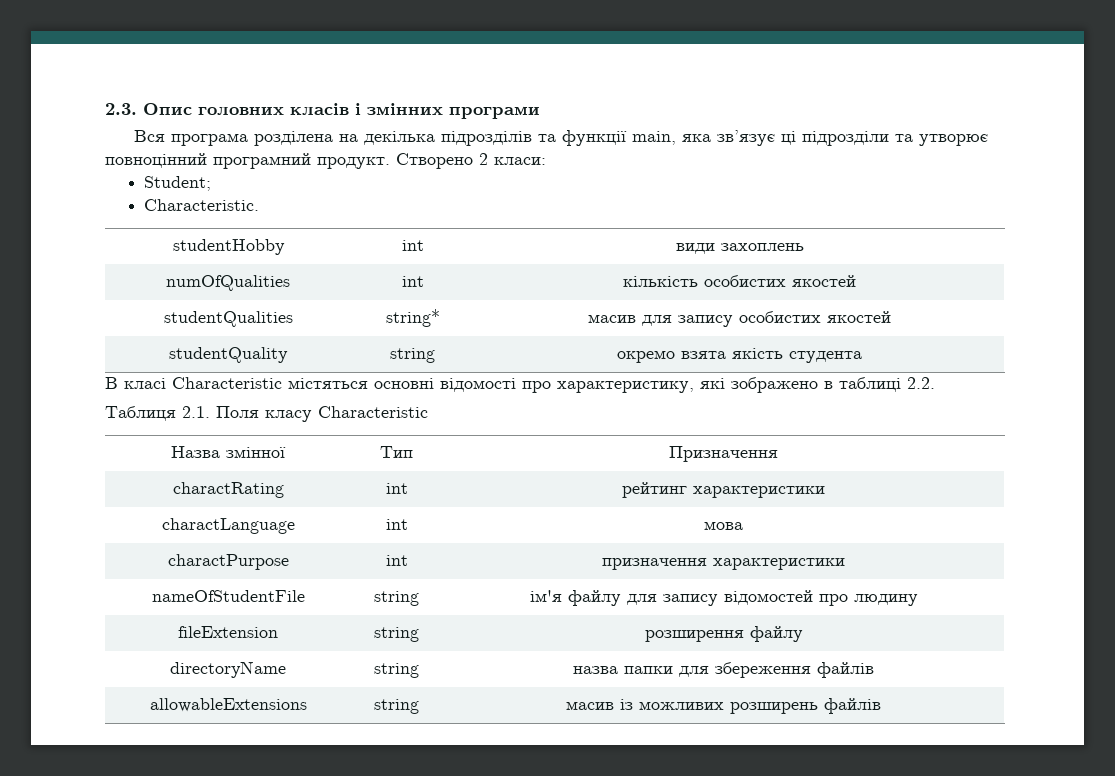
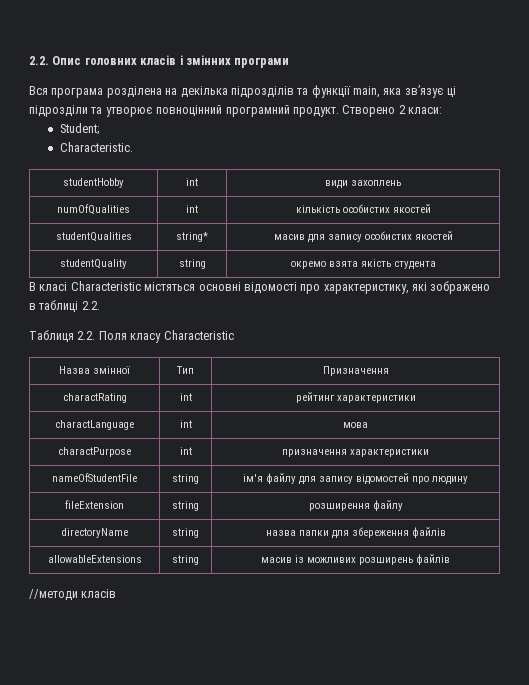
[105,103,137,115] 2.3. -> [29,56,49,65] 2.2.
[182,406,210,418] 2.1. -> [77,331,96,340] 2.2.
(881, 706) none -> [29,589,117,601] // //методи класів

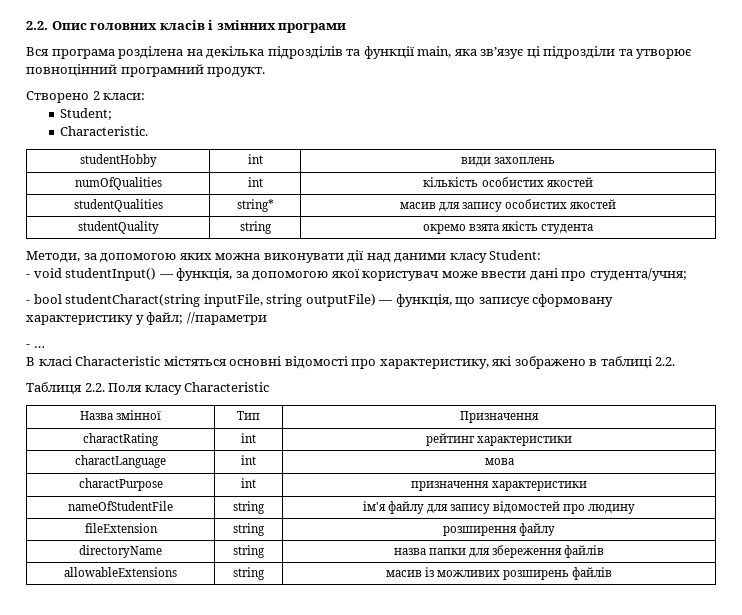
(339, 112) none -> (266, 72) //
(436, 265) none -> [26,250,542,263] [26,268,687,281] [26,294,614,307] [26,312,267,325] [26,344,45,348] // Методи, за допомогою яких можна виконувати дії над даними класу Student: // - void studentInput() — функція, за допомогою якої користувач може ввести дані про студента/учня; // - bool studentCharact(string inputFile, string outputFile) — функція, що записує сформовану характеристику у файл; //параметри // - …
[29,589,117,601] // //методи класів -> (613, 573) none

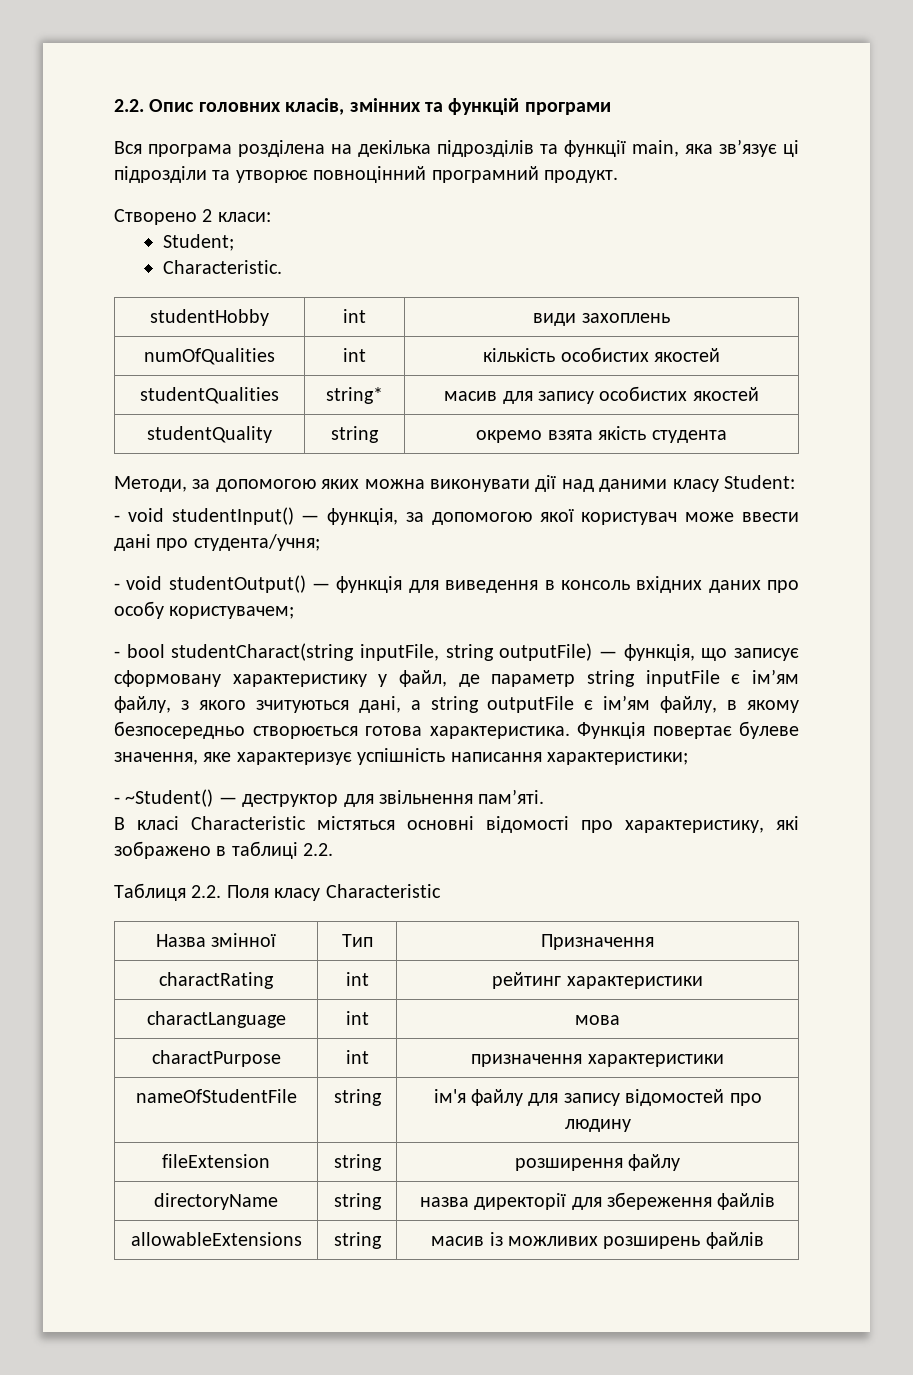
[159,20,276,30] класів і змінних -> [285,98,520,115] класів, змінних та функцій
(687, 274) none -> [114,575,800,593] [114,601,295,619] // - void studentOutput() — функція для виведення в консоль вхідних даних про особу користувачем;
[146,312,267,325] [26,344,45,348] файл; //параметри // - … -> [399,669,799,687] [114,695,799,713] [114,721,799,739] [114,748,688,765] [114,789,545,807] файл, де параметр string inputFile є ім’ям файлу, з якого зчитуються дані, а string outputFile є ім’ям файлу, в якому безпосередньо створюється готова характеристика. Функція повертає булеве значення, яке характеризує успішність написання характеристики; // - ~Student() — деструктор для звільнення пам’яті.
[428,548,466,555] папки -> [474,1193,567,1210] директорії

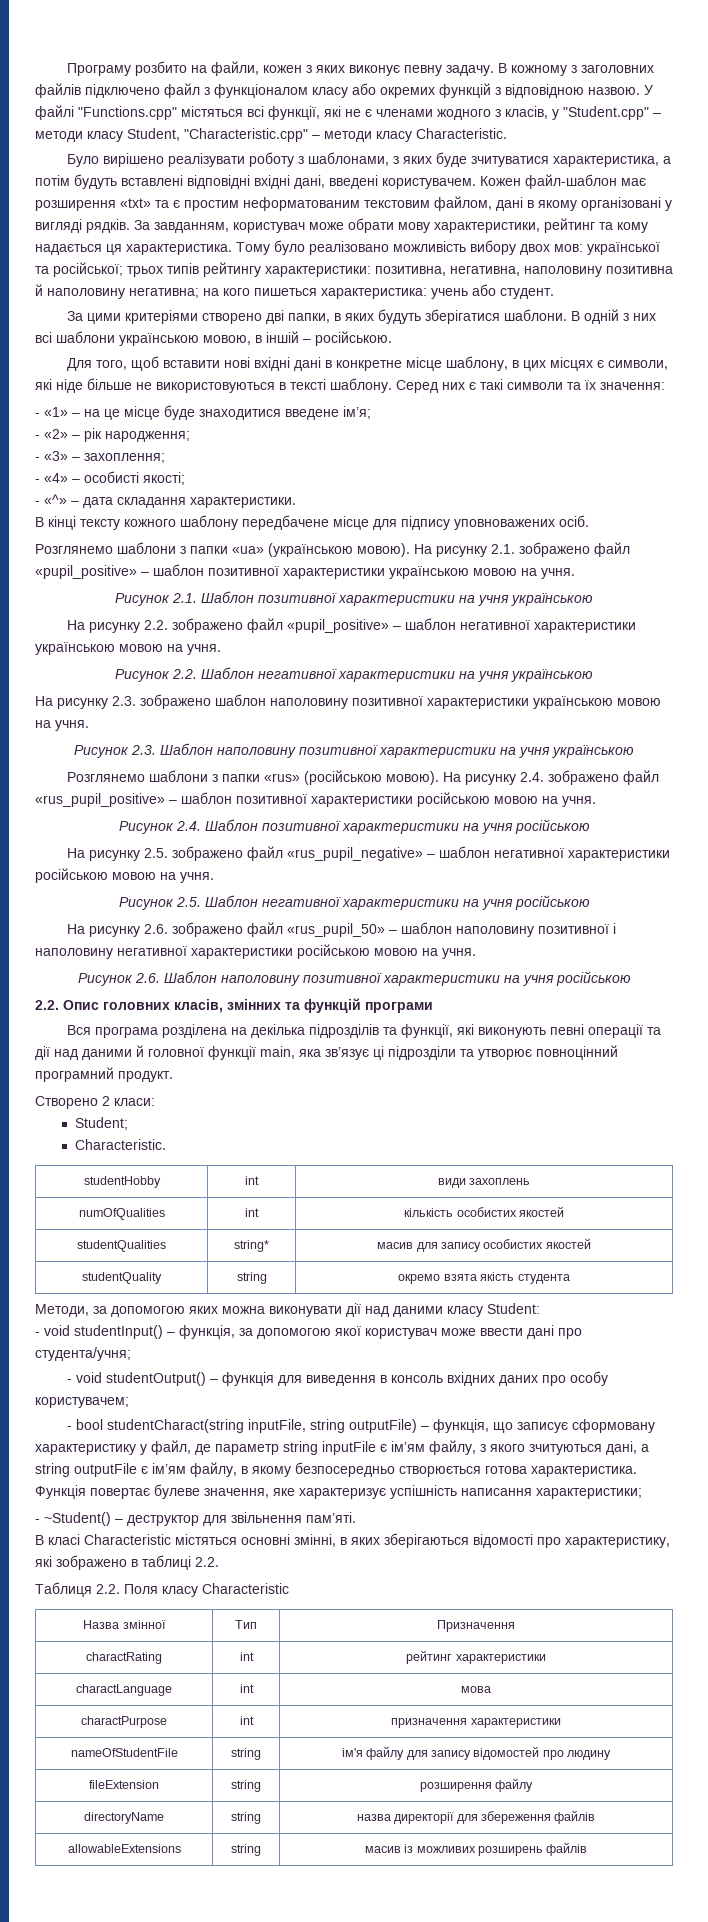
(114, 105) none -> [66,61,654,76] [35,83,653,98] [35,105,661,120] [35,128,507,142] [66,152,671,167] [35,174,646,189] [35,196,672,211] [35,218,648,233] [35,240,660,255] [35,262,673,277] [35,284,554,299] [66,309,656,324] [35,331,392,346] [66,356,668,371] [35,378,665,393] [35,405,371,420] [35,428,190,442] [35,451,165,463] [35,471,185,485] [35,494,296,508] [35,515,589,530] [35,542,630,557] [35,564,575,579] [115,591,593,606] [66,618,636,633] [35,642,221,655] [115,667,593,682] [35,694,661,709] [35,720,89,731] [74,743,634,758] [66,770,659,785] [35,792,596,807] [118,819,590,834] [66,846,670,861] [35,868,214,883] [118,895,590,910] [66,922,616,937] [35,944,476,959] [77,971,631,986] Програму розбито на файли, кожен з яких виконує певну задачу. В кожному з заголовних файлів підключено файл з функціоналом класу або окремих функцій з відповідною назвою. У файлі "Functions.cpp" містяться всі функції, які не є членами жодного з класів, у "Student.cpp" – методи класу Student, "Characteristic.cpp" – методи класу Characteristic. // Було вирішено реалізувати роботу з шаблонами, з яких буде зчитуватися характеристика, а потім будуть вставлені відповідні вхідні дані, введені користувачем. Кожен файл-шаблон має розширення «txt» та є простим неформатованим текстовим файлом, дані в якому організовані у вигляді рядків. За завданням, користувач може обрати мову характеристики, рейтинг та кому надається ця характеристика. Тому було реалізовано можливість вибору двох мов: української та російської; трьох типів рейтингу характеристики: позитивна, негативна, наполовину позитивна й наполовину негативна; на кого пишеться характеристика: учень або студент. // За цими критеріями створено дві папки, в яких будуть зберігатися шаблони. В одній з них всі шаблони українською мовою, в іншій – російською. // Для того, щоб вставити нові вхідні дані в конкретне місце шаблону, в цих місцях є символи, які ніде більше не використовуються в тексті шаблону. Серед них є такі символи та їх значення: // - «1» – на це місце буде знаходитися введене ім’я; // - «2» – рік народження; // - «3» – захоплення; // - «4» – особисті якості; // - «^» – дата складання характеристики. // В кінці тексту кожного шаблону передбачене місце для підпису уповноважених осіб. // Розглянемо шаблони з папки «ua» (українською мовою). На рисунку 2.1. зображено файл «pupil_positive» – шаблон позитивної характеристики українською мовою на учня. // Рисунок 2.1. Шаблон позитивної характеристики на учня українською // На рисунку 2.2. зображено файл «pupil_positive» – шаблон негативної характеристики українською мовою на учня. // Рисунок 2.2. Шаблон негативної характеристики на учня українською // На рисунку 2.3. зображено шаблон наполовину позитивної характеристики українською мовою на учня. // Рисунок 2.3. Шаблон наполовину позитивної характеристики на учня українською // Розглянемо шаблони з папки «rus» (російською мовою). На рисунку 2.4. зображено файл «rus_pupil_positive» – шаблон позитивної характеристики російською мовою на учня. // Рисунок 2.4. Шаблон позитивної характеристики на учня російською // На рисунку 2.5. зображено файл «rus_pupil_negative» – шаблон негативної характеристики російською мовою на учня. // Рисунок 2.5. Шаблон негативної характеристики на учня російською // На рисунку 2.6. зображено файл «rus_pupil_50» – шаблон наполовину позитивної і наполовину негативної характеристики російською мовою на учня. // Рисунок 2.6. Шаблон наполовину позитивної характеристики на учня російською //
(558, 149) none -> [400,1024,661,1038] [35,1045,204,1060] функції, які виконують певні операції та дії над даними й головної
[301,515,320,522] — -> [167,1332,175,1336] –
[312,583,331,590] — -> [209,1379,218,1383] –
[599,651,617,658] — -> [420,1426,429,1430] –
[218,797,237,804] — -> [115,1519,123,1523] –
(474, 823) none -> [294,1533,469,1548] змінні, в яких зберігаються

